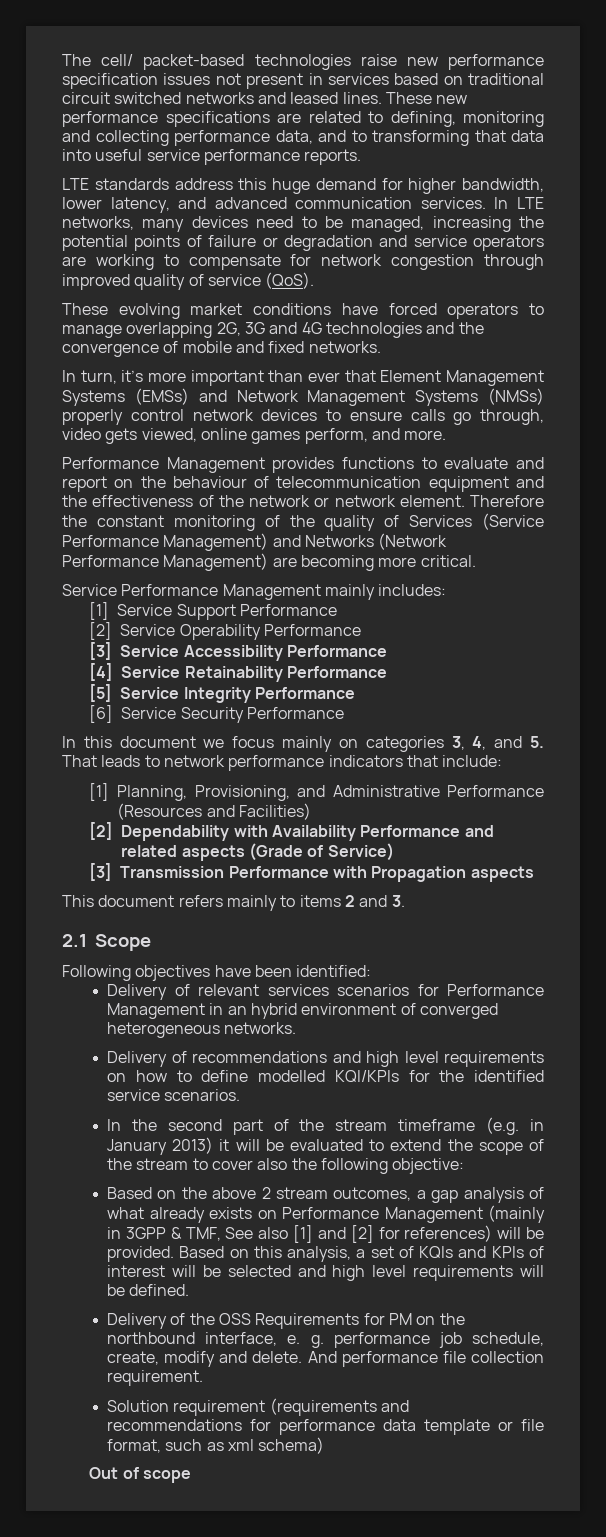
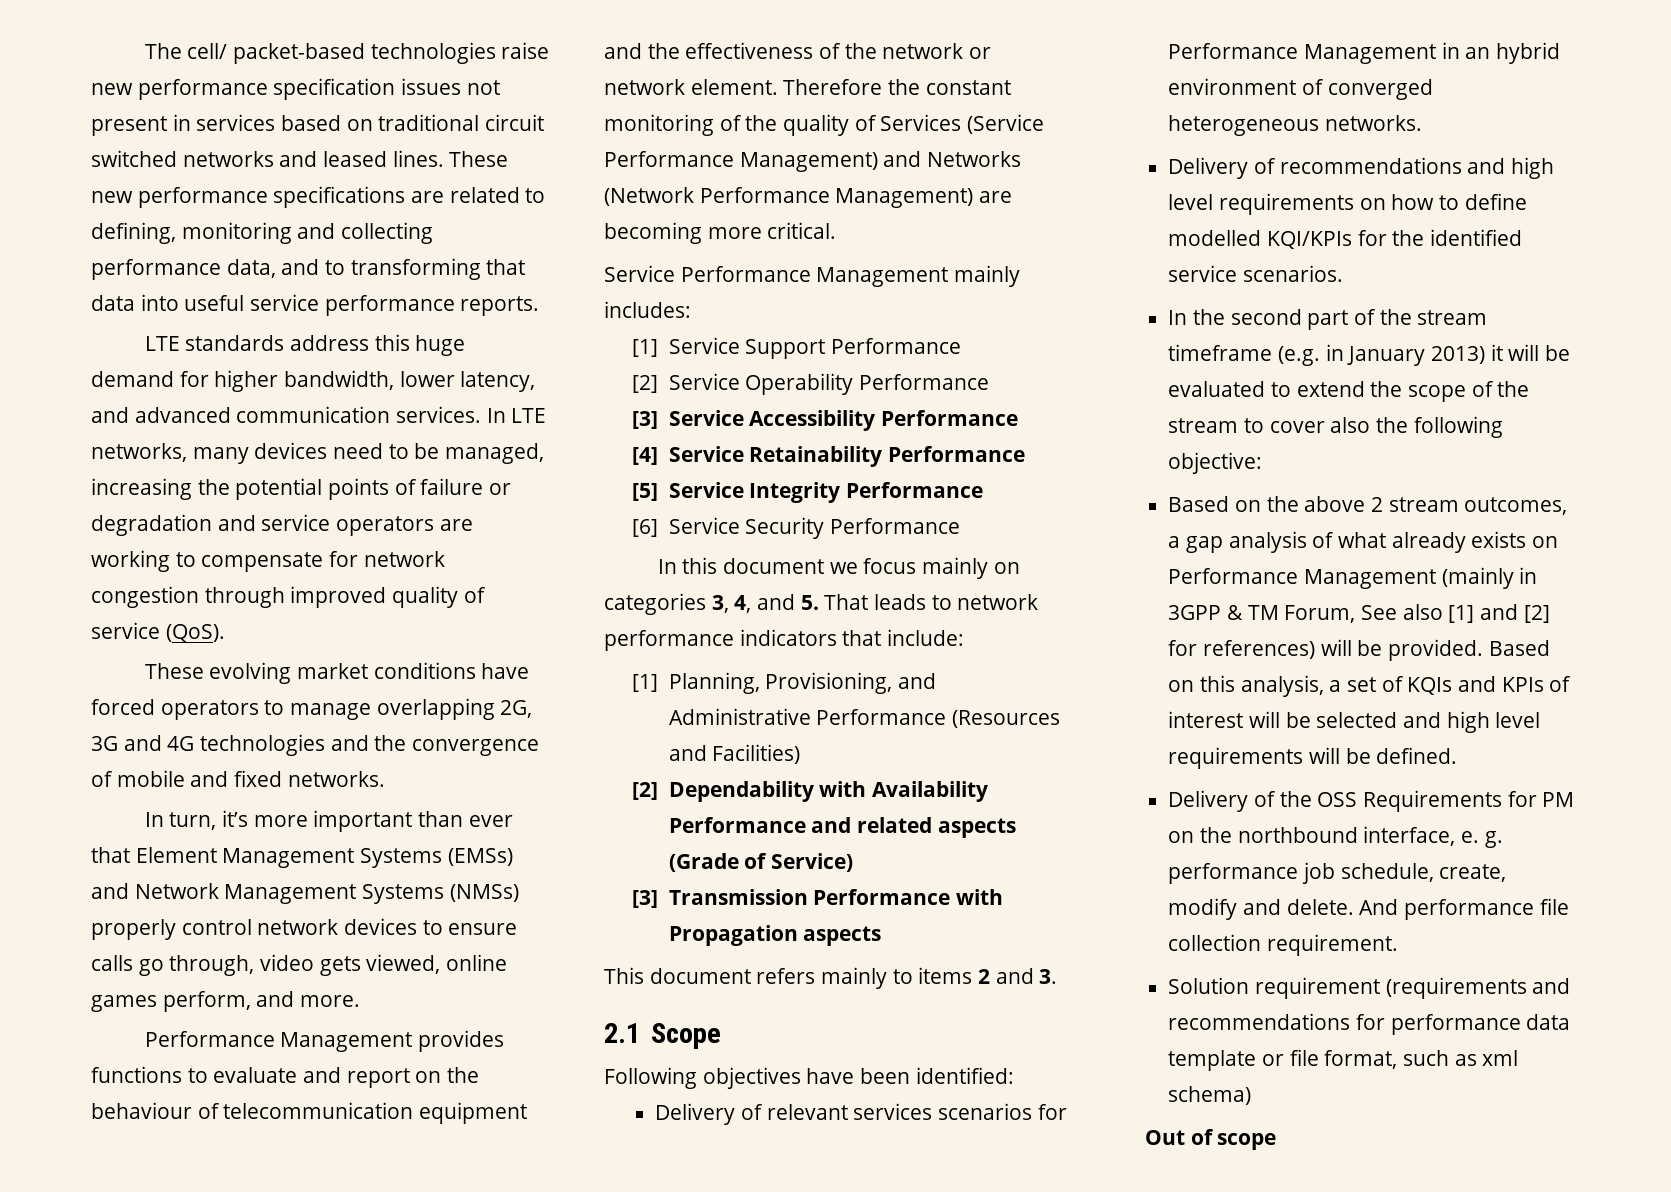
[185,1227,221,1241] TMF, -> [1247,605,1356,623] TM Forum,

